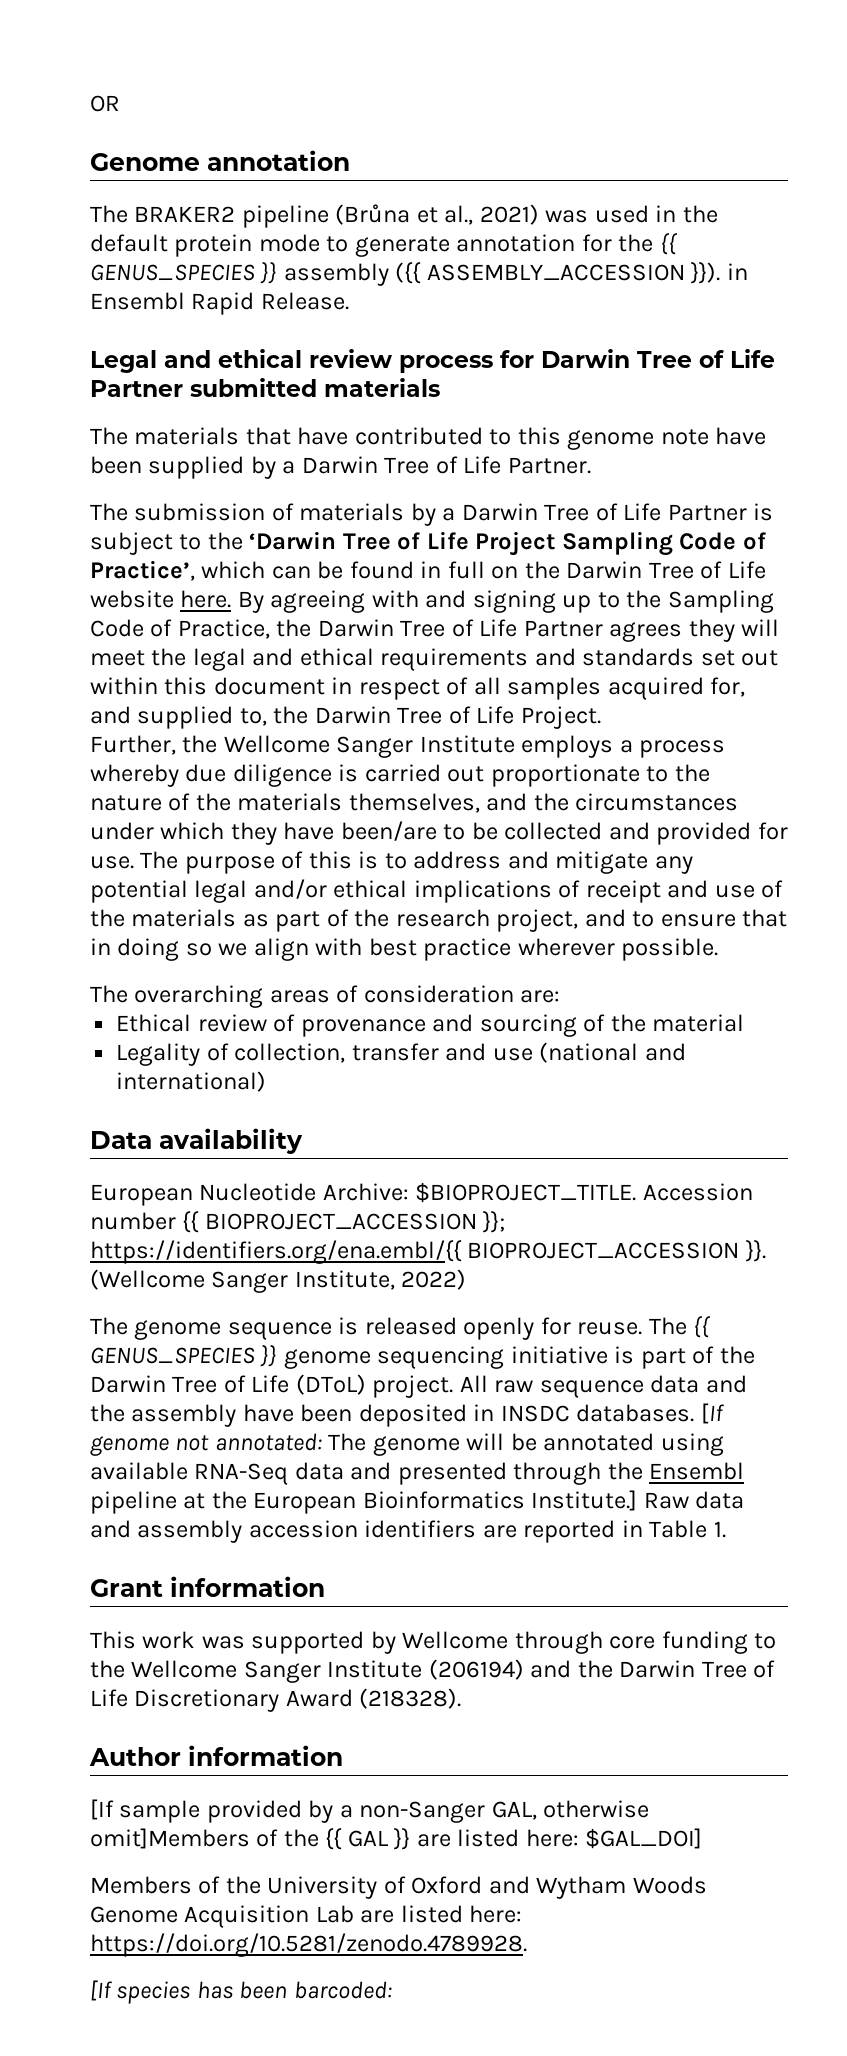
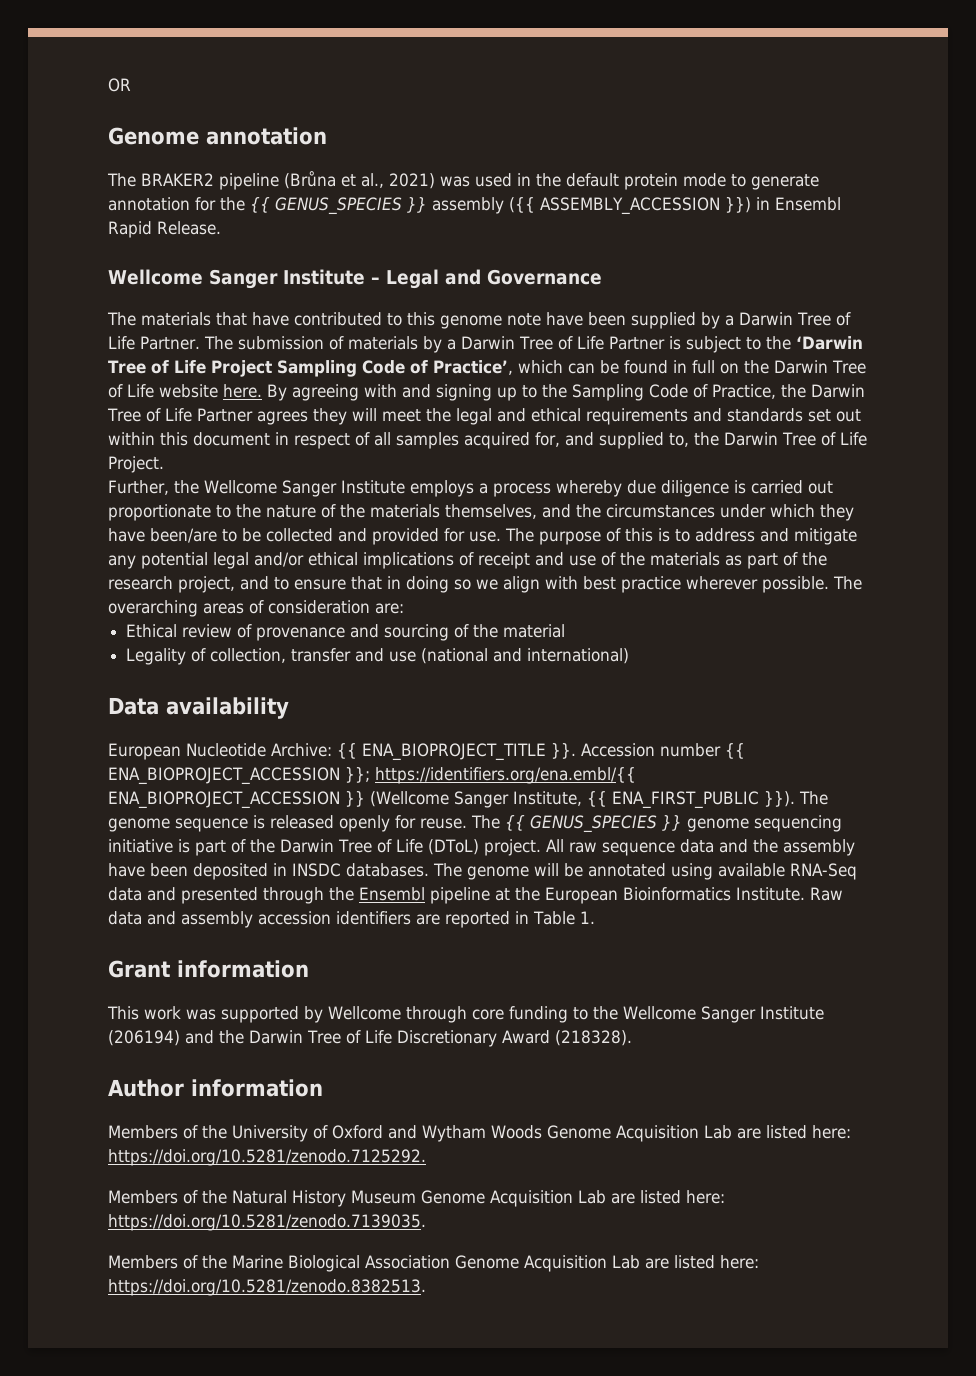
[691,262,721,284] }}). -> [724,197,751,213] }})
[90,349,775,373] [90,378,440,397] Legal and ethical review process for Darwin Tree of Life Partner submitted materials -> [108,269,602,289] Wellcome Sanger Institute – Legal and Governance
(591, 465) // -> (200, 343) none
(719, 949) // -> (829, 584) none
[415,1182,637,1203] $BIOPROJECT_TITLE. -> [337,743,576,761] {{ ENA_BIOPROJECT_TITLE }}.
[204,1213,477,1230] BIOPROJECT_ACCESSION -> [108,767,340,785] ENA_BIOPROJECT_ACCESSION
[467,1240,766,1262] BIOPROJECT_ACCESSION }}. -> [108,791,365,809] ENA_BIOPROJECT_ACCESSION }}
[401,1269,467,1290] 2022) // -> [586,791,795,809] {{ ENA_FIRST_PUBLIC }}).
[700,1403,725,1424] [90,1433,322,1456] [If genome not annotated: -> (429, 870) none
[531,1490,638,1511] Institute.] -> [736,887,805,901] Institute.
[90,1799,650,1823] [90,1828,703,1850] // [If sample provided by a non-Sanger GAL, otherwise omit]Members of the {{ GAL }} are listed here: $GAL_DOI] -> (323, 1088) none
[90,1933,527,1957] [90,1980,392,2004] https://doi.org/10.5281/zenodo.4789928. // [If species has been barcoded: -> [108,1149,426,1166] [108,1190,725,1207] [108,1214,426,1231] [108,1255,759,1272] [108,1279,426,1296] https://doi.org/10.5281/zenodo.7125292. // Members of the Natural History Museum Genome Acquisition Lab are listed here: https://doi.org/10.5281/zenodo.7139035. // Members of the Marine Biological Association Genome Acquisition Lab are listed here: https://doi.org/10.5281/zenodo.8382513.

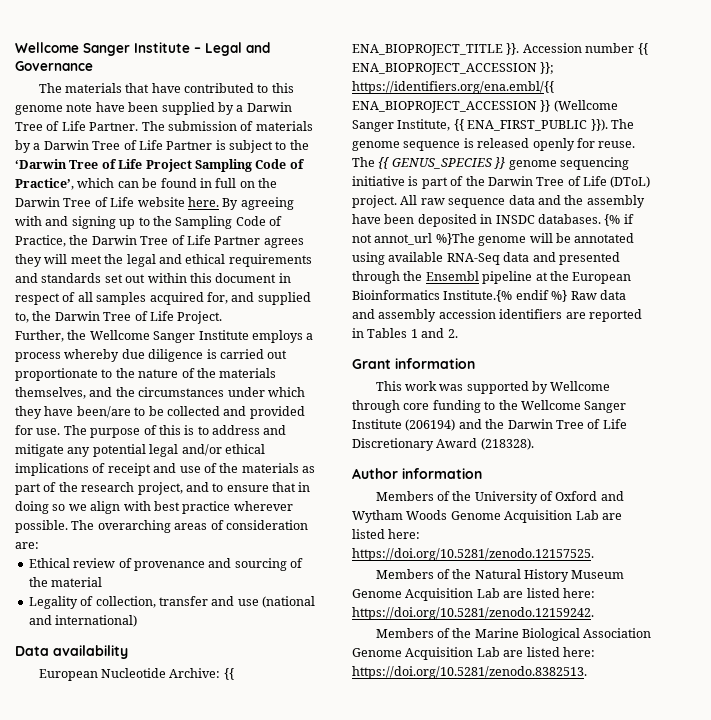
[108,78,131,92] [108,127,327,145] [107,171,819,190] [108,197,841,215] [108,221,221,238] OR // Genome annotation // The BRAKER2 pipeline (Brůna et al., 2021) was used in the default protein mode to generate annotation for the {{ GENUS_SPECIES }} assembly ({{ ASSEMBLY_ACCESSION }}) in Ensembl Rapid Release. // -> (15, 47) none
[433,863,462,877] The -> [604,214,634,226] [352,233,475,245] {% if not annot_url %}The
[736,887,805,901] Institute. -> [443,290,568,302] Institute.{% endif %}
[533,911,595,925] Table 1. -> [367,328,458,338] Tables 1 and 2.
[108,1149,426,1166] https://doi.org/10.5281/zenodo.7125292. -> [352,548,594,561] https://doi.org/10.5281/zenodo.12157525.
[108,1214,426,1231] https://doi.org/10.5281/zenodo.7139035. -> [352,607,594,620] https://doi.org/10.5281/zenodo.12159242.

